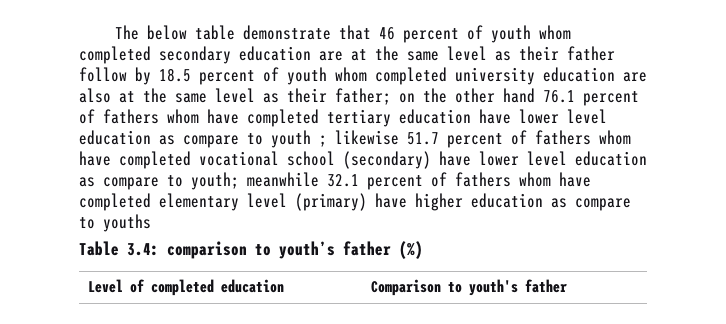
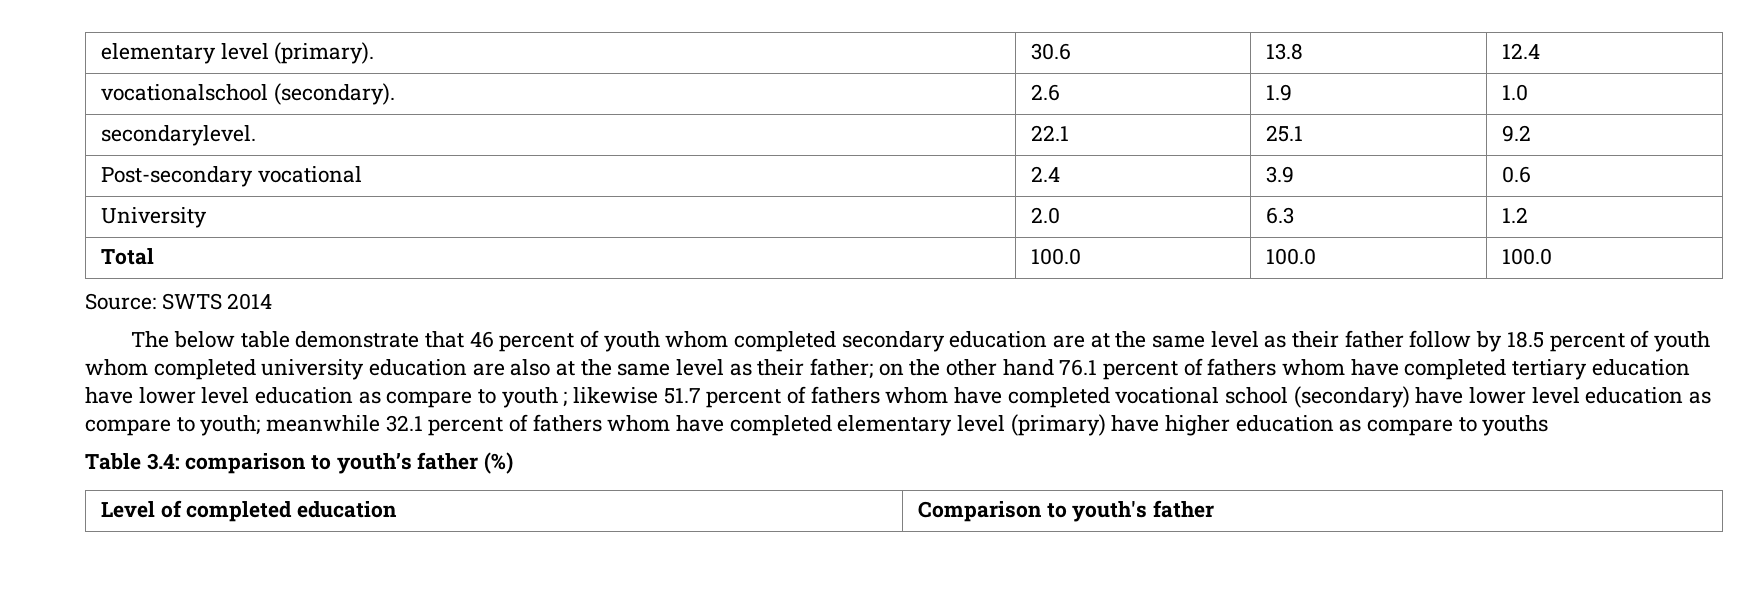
(115, 32) none -> [101,42,375,64] [1031,43,1072,60] [1266,43,1304,60] [1502,43,1541,59] [101,83,395,105] [1031,84,1061,101] [1266,84,1293,101] [1502,84,1529,101] [101,125,257,146] [1031,125,1070,141] [1266,125,1304,142] [1502,125,1532,142] [101,166,362,187] [1031,166,1061,182] [1266,166,1295,183] [1502,166,1532,183] [101,207,208,228] [1031,207,1061,224] [1266,207,1295,224] [1502,207,1529,223] [101,248,155,265] [1031,248,1082,265] [1266,248,1317,265] [1502,248,1553,265] [85,293,273,310] elementary level (primary). | 30.6 | 13.8 | 12.4 // vocationalschool (secondary). | 2.6 | 1.9 | 1.0 // secondarylevel. | 22.1 | 25.1 | 9.2 // Post-secondary vocational | 2.4 | 3.9 | 0.6 // University | 2.0 | 6.3 | 1.2 // Total | 100.0 | 100.0 | 100.0 // Source: SWTS 2014 //

